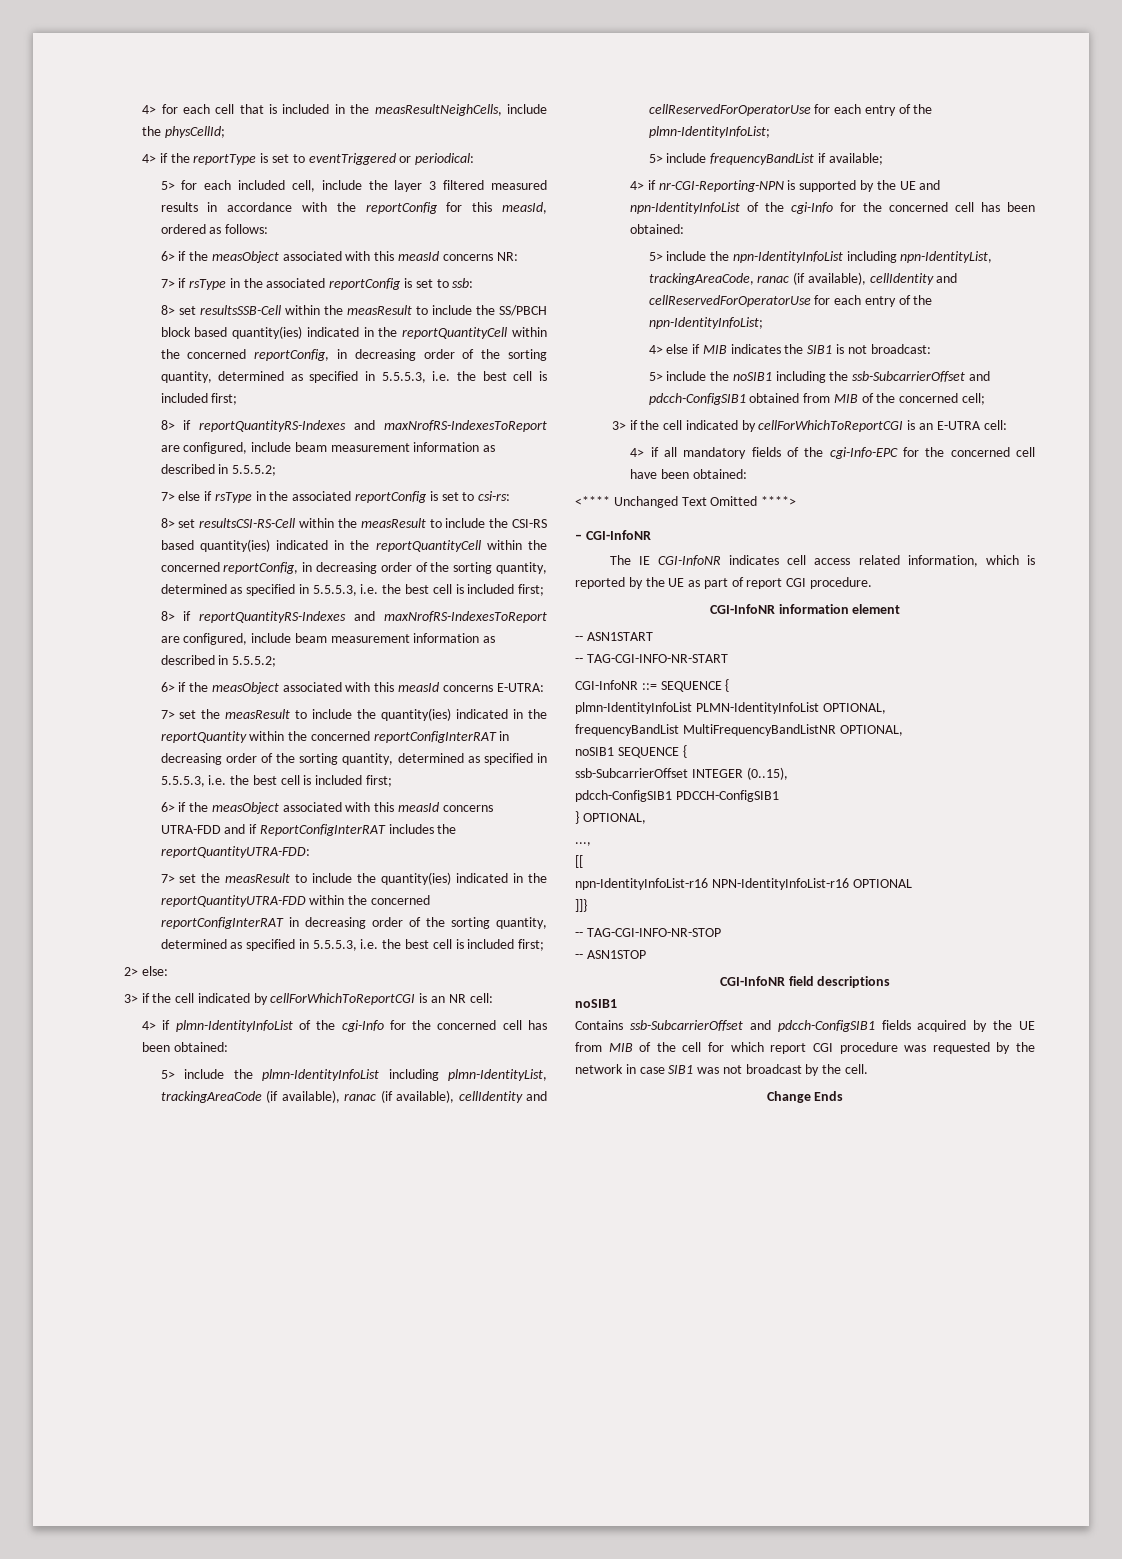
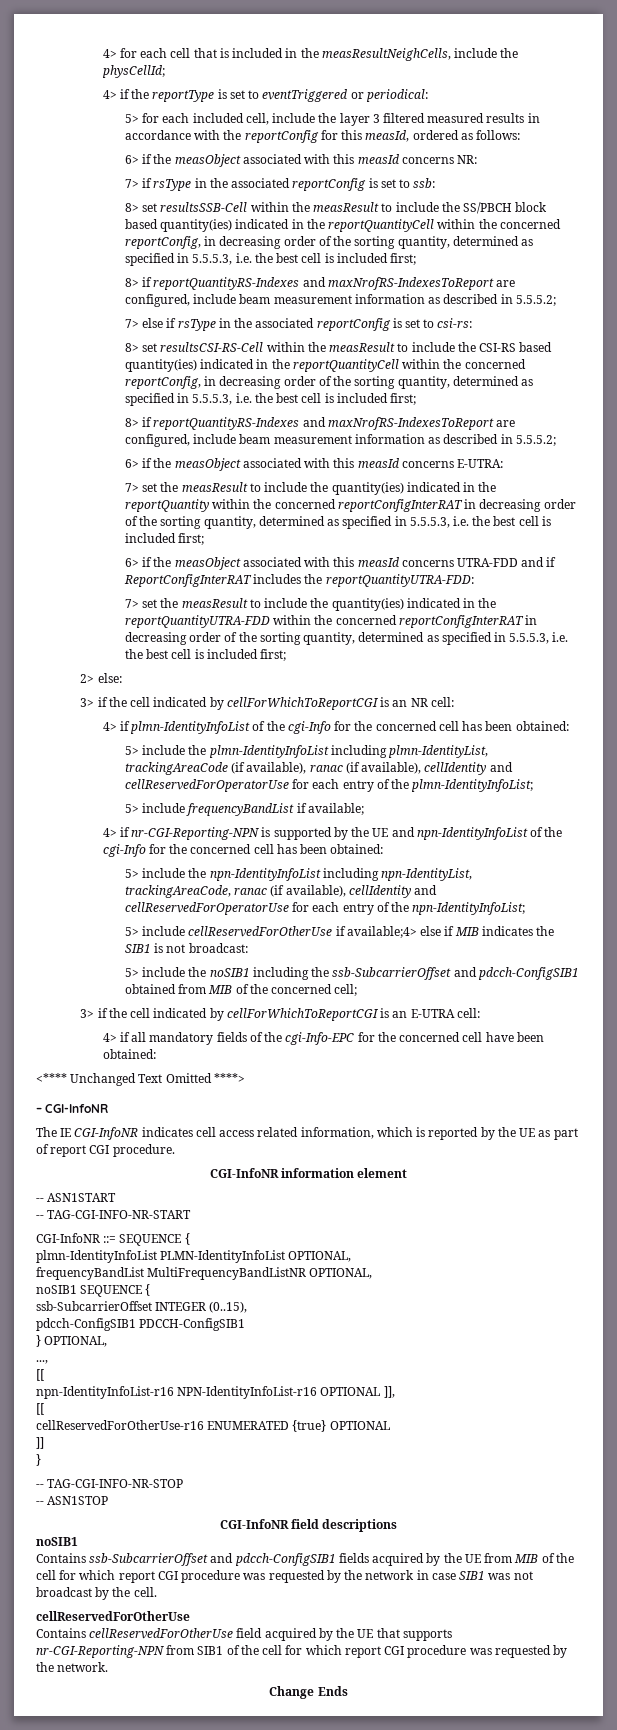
[648,345,663,354] 4> -> [124,926,417,938] 5> include cellReservedForOtherUse if available;4>
[575,899,587,912] // ]]} -> [383,1386,395,1398] [36,1403,44,1415] [36,1420,390,1432] [36,1437,44,1449] [36,1454,41,1466] ]], // [[ // cellReservedForOtherUse-r16 ENUMERATED {true} OPTIONAL // ]] // }
(869, 1069) none -> [36,1611,190,1621] [36,1628,452,1641] [36,1645,568,1658] [36,1662,109,1672] // cellReservedForOtherUse // Contains cellReservedForOtherUse field acquired by the UE that supports nr-CGI-Reporting-NPN from SIB1 of the cell for which report CGI procedure was requested by the network.

